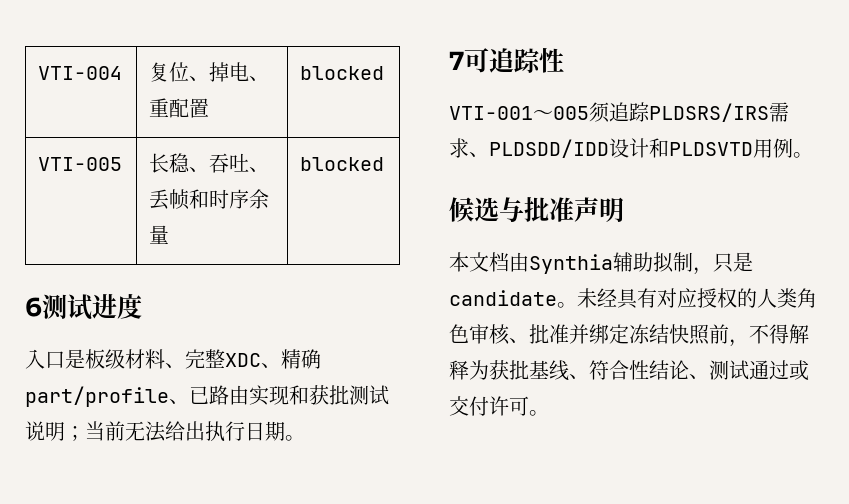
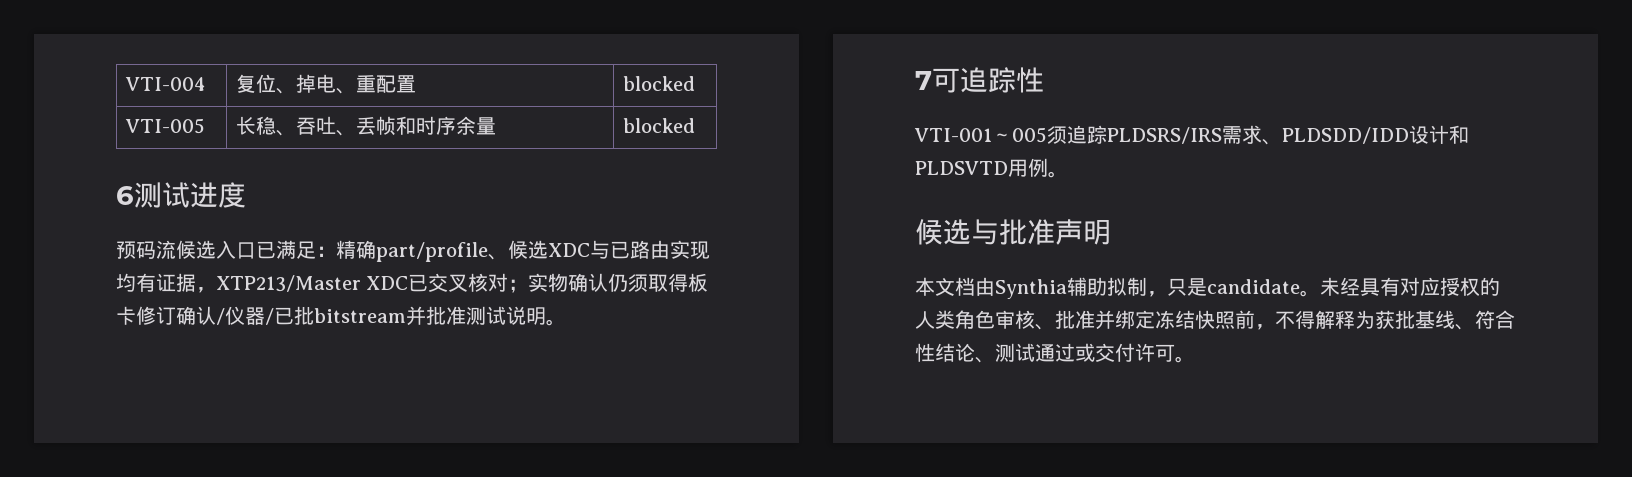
[25,349,321,369] [25,385,389,407] [25,421,285,442] 入口是板级材料、完整XDC、精确part/profile、已路由实现和获批测试说明；当前无法给出执行日期 -> [116,240,710,262] [116,273,709,293] [116,306,546,326] 预码流候选入口已满足：精确part/profile、候选XDC与已路由实现均有证据，XTP213/Master XDC已交叉核对；实物确认仍须取得板卡修订确认/仪器/已批bitstream并批准测试说明

